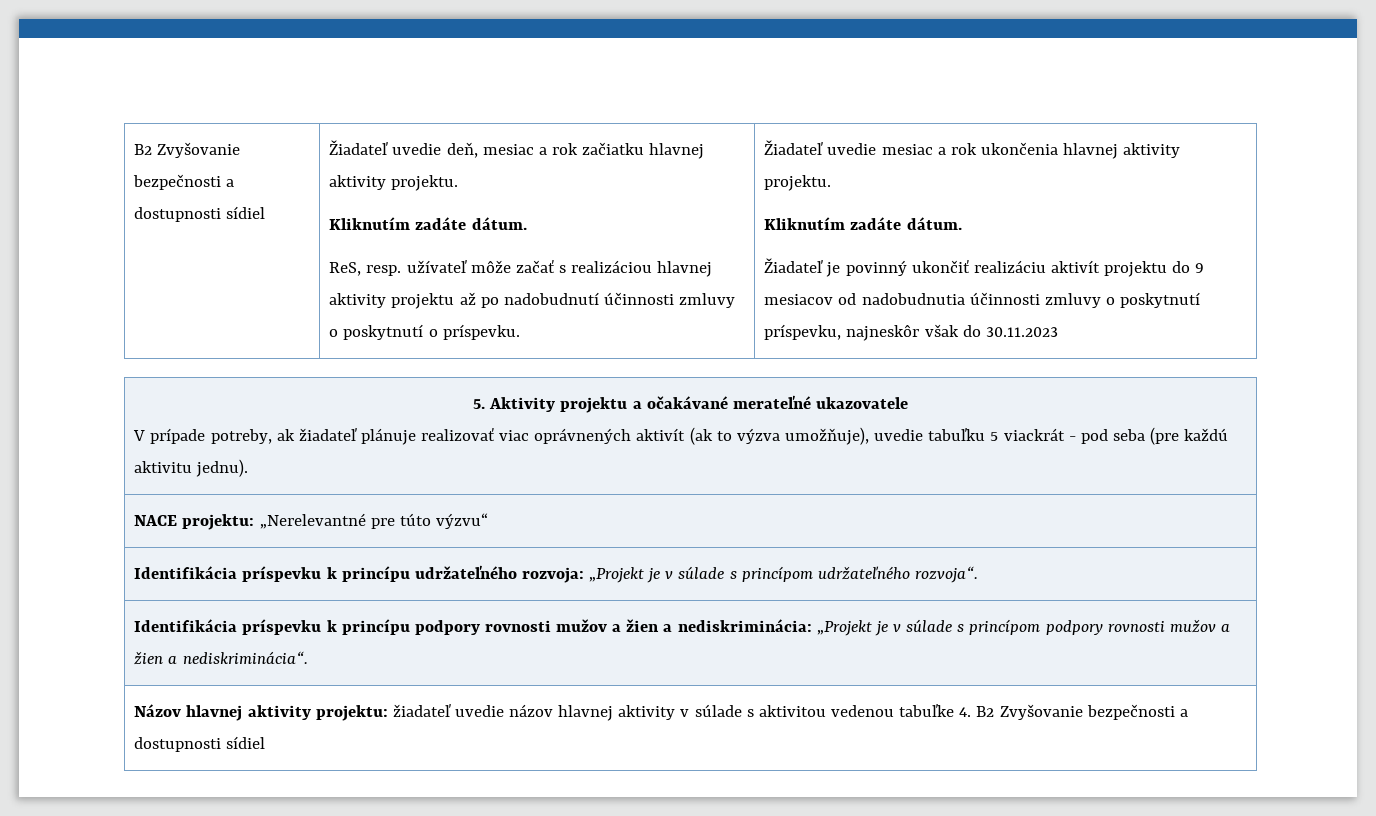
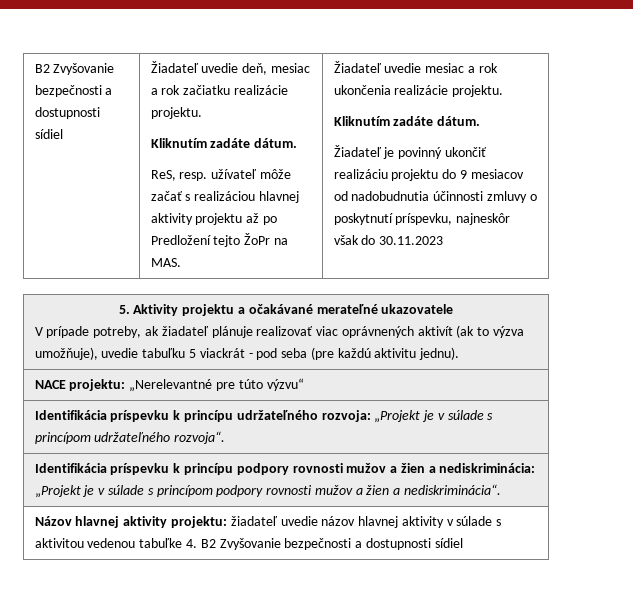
[649,143,705,159] [329,175,387,190] hlavnej aktivity -> [233,85,288,95] realizácie
[503,292,736,308] [329,324,520,340] nadobudnutí účinnosti zmluvy o poskytnutí o príspevku. -> [150,233,288,247] [150,258,181,267] Predložení tejto ŽoPr na MAS.
[1063,143,1181,159] hlavnej aktivity -> [394,85,449,95] realizácie
[1050,260,1100,273] aktivít -> (388, 174) none

